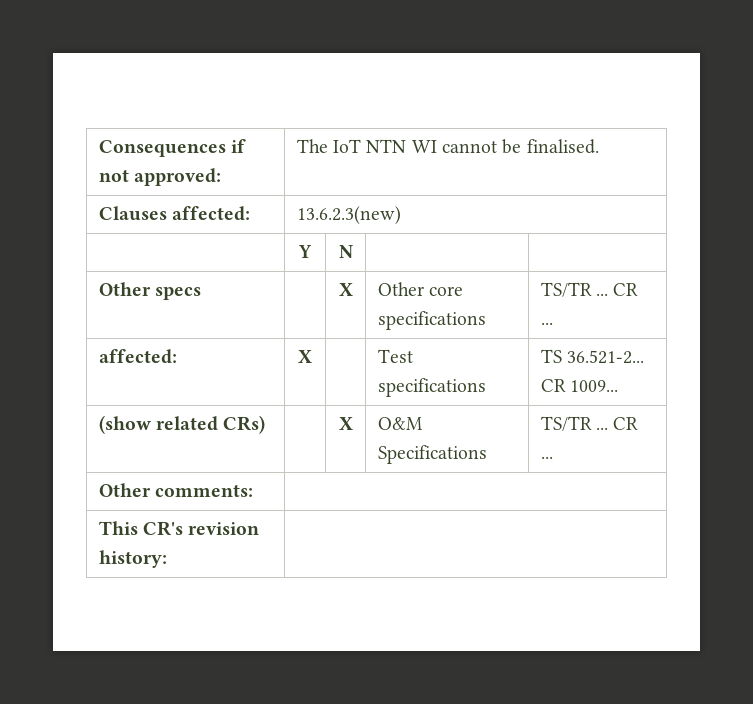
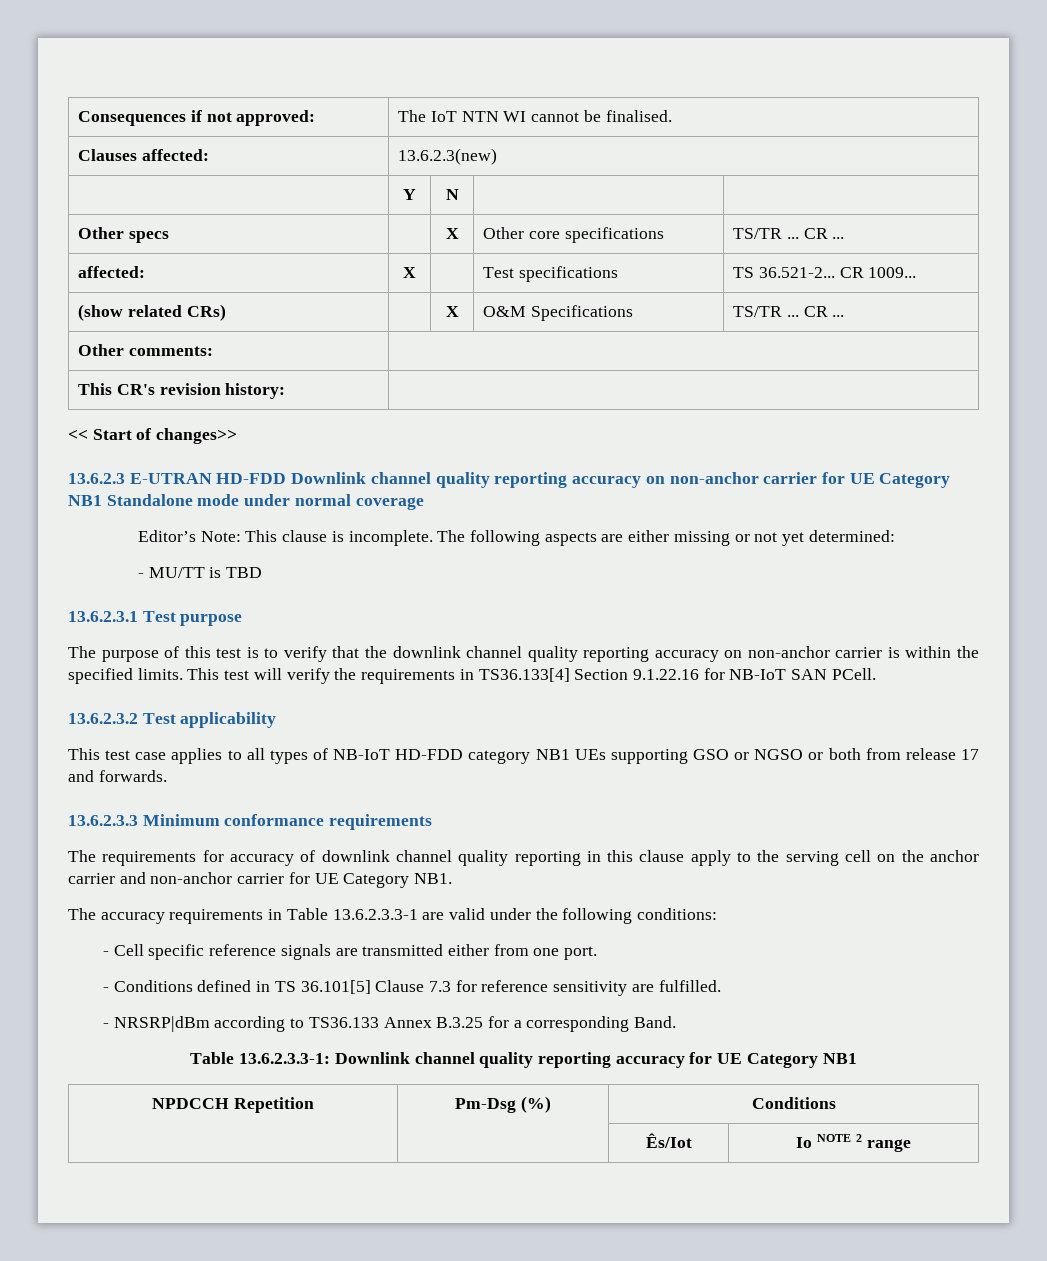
(167, 559) none -> [68,428,238,444] [68,472,951,488] [68,494,424,510] [137,530,895,546] [137,567,263,578] [68,611,243,626] [68,646,979,662] [68,668,876,684] [68,712,277,728] [68,748,979,764] [68,770,167,782] [68,814,433,830] [68,850,979,866] [68,872,453,888] [68,908,717,924] [102,944,598,960] [102,980,721,996] [102,1016,677,1032] [190,1052,857,1068] [152,1097,314,1113] [455,1096,551,1113] [751,1097,836,1109] [645,1133,692,1148] [796,1134,911,1152] // << Start of changes>> // 13.6.2.3 E-UTRAN HD-FDD Downlink channel quality reporting accuracy on non-anchor carrier for UE Category NB1 Standalone mode under normal coverage // Editor’s Note: This clause is incomplete. The following aspects are either missing or not yet determined: // - MU/TT is TBD // 13.6.2.3.1 Test purpose // The purpose of this test is to verify that the downlink channel quality reporting accuracy on non-anchor carrier is within the specified limits. This test will verify the requirements in TS36.133[4] Section 9.1.22.16 for NB-IoT SAN PCell. // 13.6.2.3.2 Test applicability // This test case applies to all types of NB-IoT HD-FDD category NB1 UEs supporting GSO or NGSO or both from release 17 and forwards. // 13.6.2.3.3 Minimum conformance requirements // The requirements for accuracy of downlink channel quality reporting in this clause apply to the serving cell on the anchor carrier and non-anchor carrier for UE Category NB1. // The accuracy requirements in Table 13.6.2.3.3-1 are valid under the following conditions: // - Cell specific reference signals are transmitted either from one port. // - Conditions defined in TS 36.101[5] Clause 7.3 for reference sensitivity are fulfilled. // - NRSRP|dBm according to TS36.133 Annex B.3.25 for a corresponding Band. // Table 13.6.2.3.3-1: Downlink channel quality reporting accuracy for UE Category NB1 // NPDCCH Repetition | Pm-Dsg (%) | Conditions // | | Ês/Iot | Io NOTE 2 range

